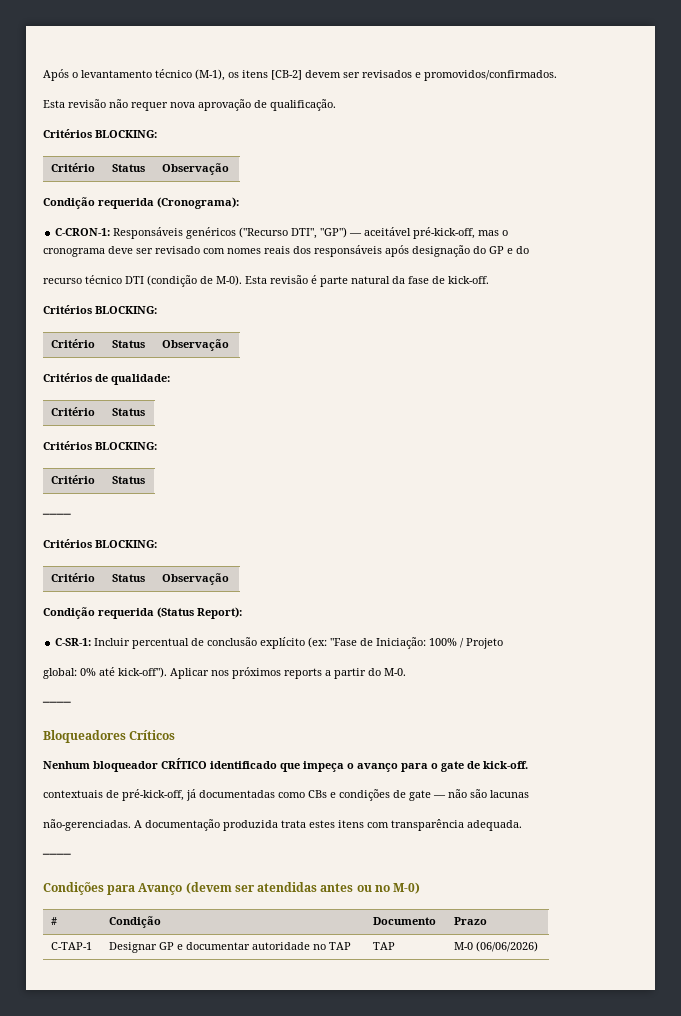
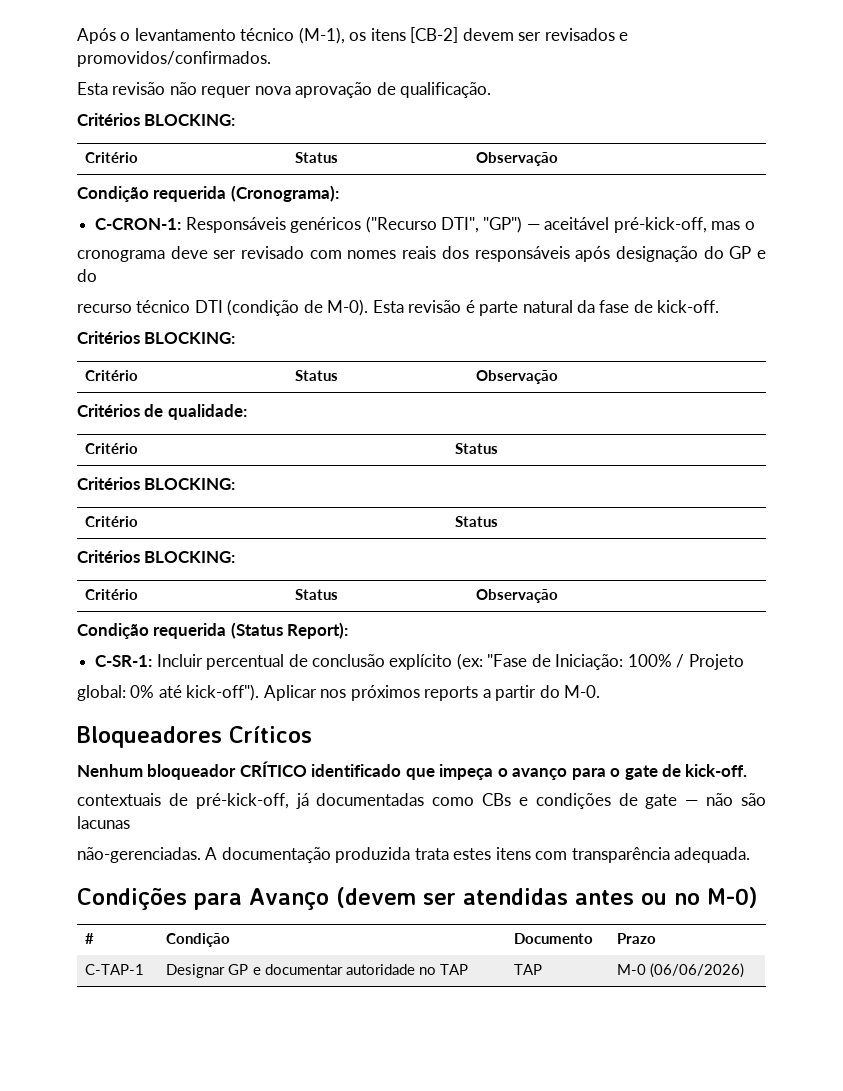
[42,513,71,518] // ──── -> (499, 521) none
[42,701,71,706] // ──── -> (601, 691) none
[42,853,71,858] // ──── -> (751, 855) none

